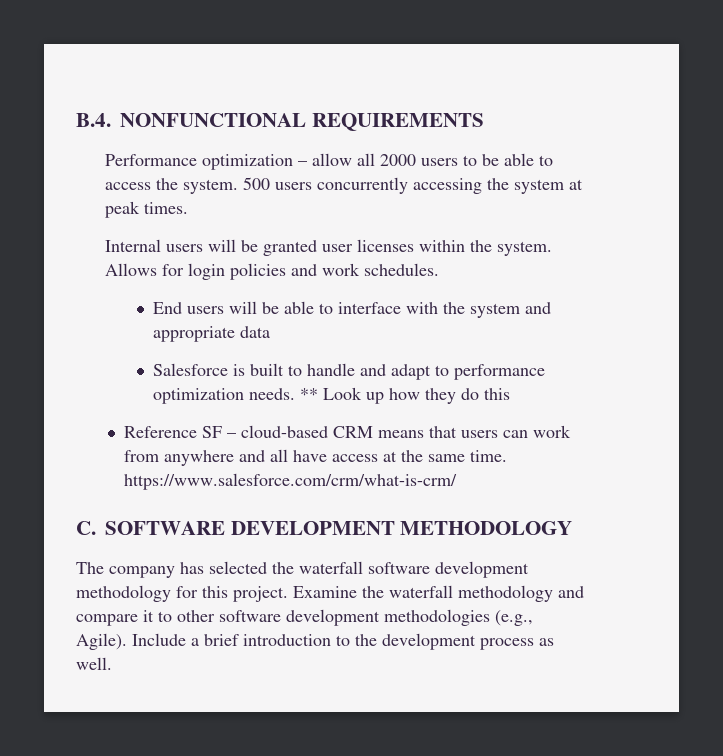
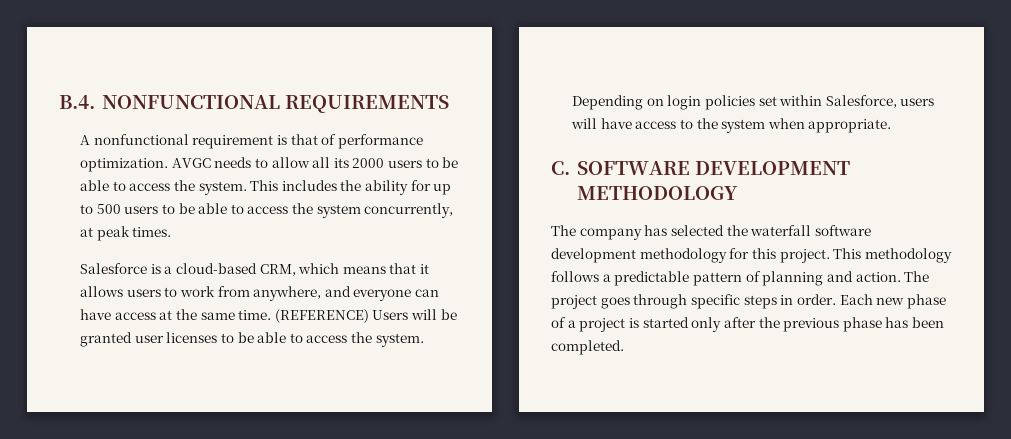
[104,154,307,170] Performance optimization – -> [79,134,423,149] [79,157,268,172] A nonfunctional requirement is that of performance optimization. AVGC needs to
(375, 159) none -> [333,158,349,168] its
[242,177,564,194] 500 users concurrently accessing the system -> [250,180,452,195] [79,203,454,218] This includes the ability for up to 500 users to be able to access the system concurrently,
[104,239,552,256] [104,263,439,280] [153,301,552,318] [153,326,271,342] [153,363,546,380] [153,387,511,404] [124,425,572,438] [124,449,289,466] Internal users will be granted user licenses within the system. Allows for login policies and work schedules. // End users will be able to interface with the system and appropriate data // Salesforce is built to handle and adapt to performance optimization needs. ** Look up how they do this // Reference SF – cloud-based CRM means that users can work from anywhere and all -> [79,263,430,276] [79,286,440,301] Salesforce is a cloud-based CRM, which means that it allows users to work from anywhere, and everyone can
[124,473,458,490] https://www.salesforce.com/crm/what-is-crm/ -> [274,309,457,323] [79,332,424,347] [571,95,935,110] [570,118,892,133] (REFERENCE) Users will be granted user licenses to be able to access the system. Depending on login policies set within Salesforce, users will have access to the system when appropriate.
[293,585,584,602] [76,609,533,626] [76,633,554,650] [76,657,112,670] Examine the waterfall methodology and compare it to other software development methodologies (e.g., Agile). Include a brief introduction to the development process as well. -> [833,248,952,263] [551,271,930,286] [551,294,946,309] [551,317,945,332] [551,340,624,355] This methodology follows a predictable pattern of planning and action. The project goes through specific steps in order. Each new phase of a project is started only after the previous phase has been completed.

